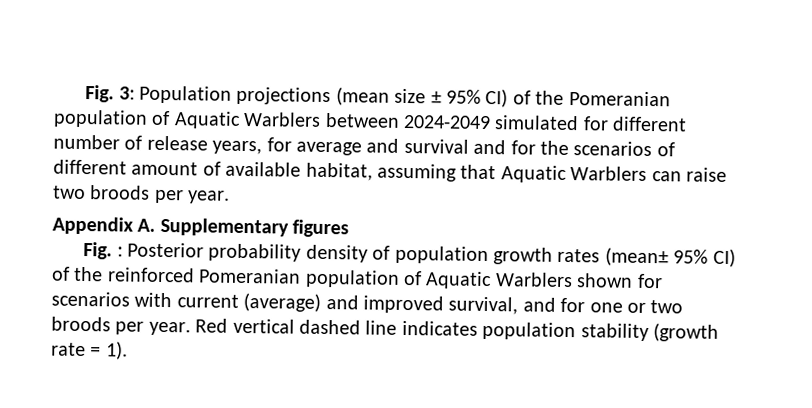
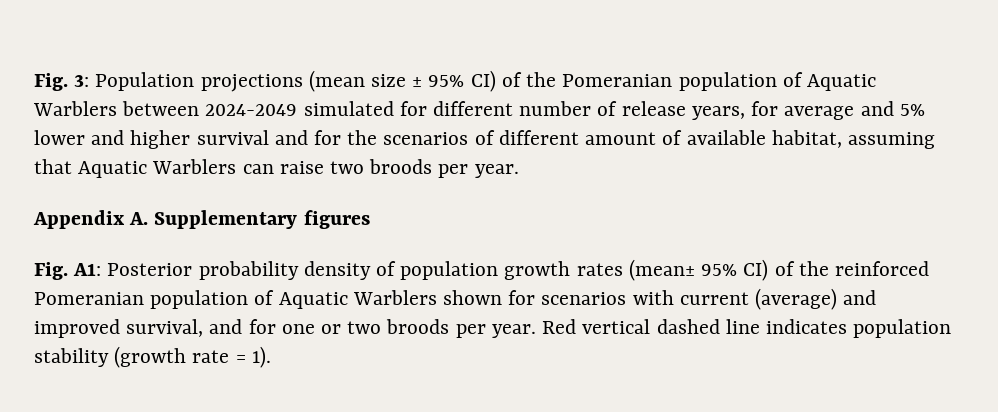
(400, 145) none -> [899,104,925,116] [34,130,191,149] 5% lower and higher
[116,246,123,257] : -> [73,263,102,276] A1:

